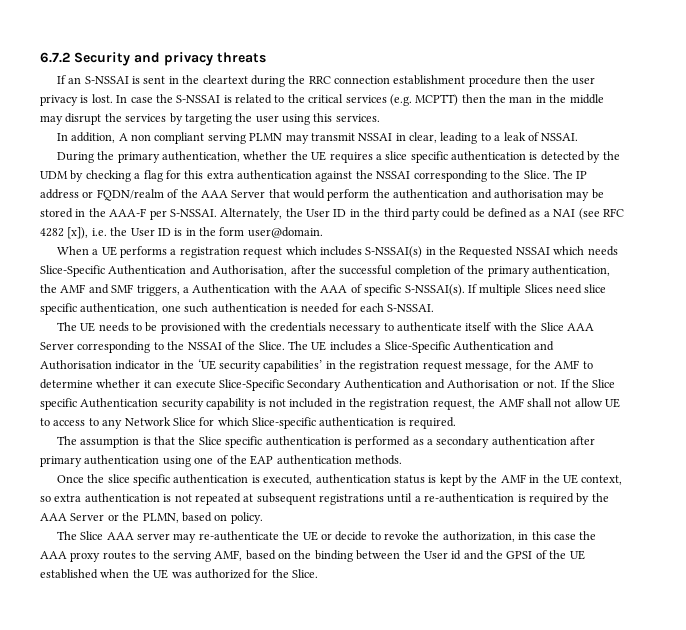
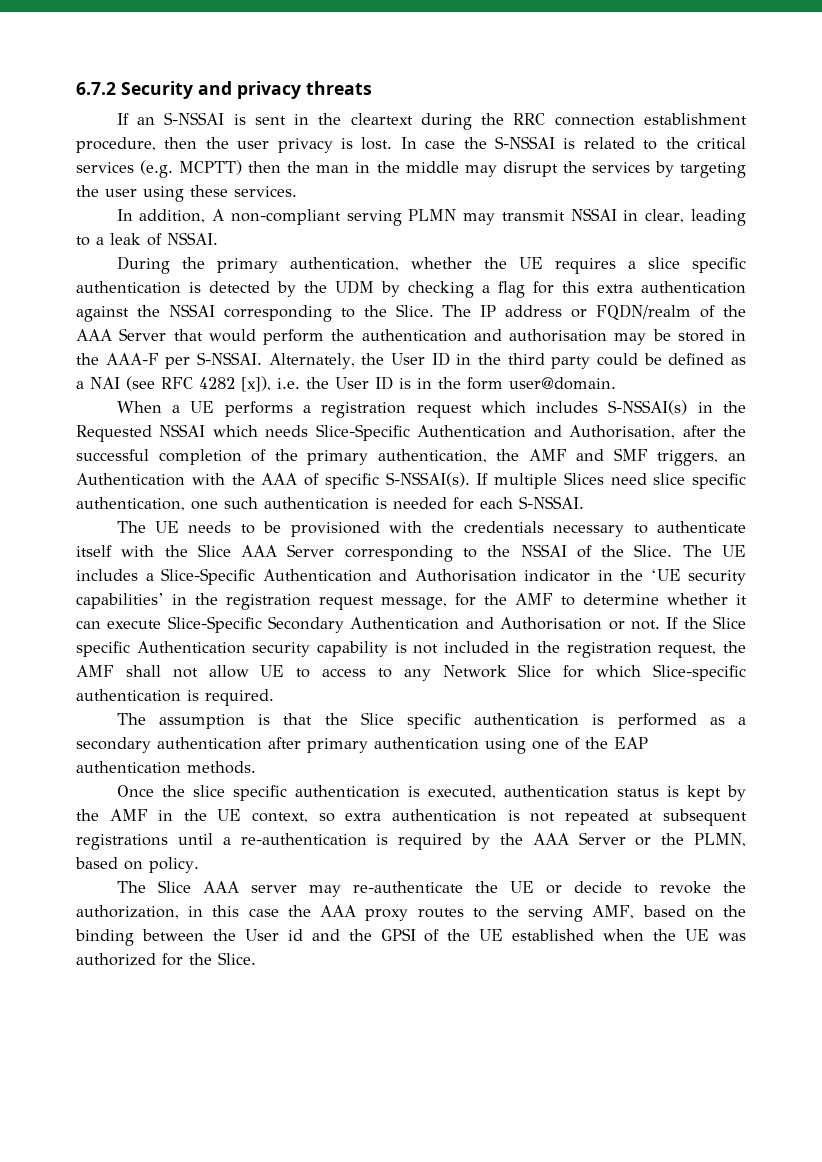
[468,75,521,87] procedure -> [76,137,156,153] procedure,
[313,113,333,122] this -> [190,185,228,197] these
[130,132,205,144] non compliant -> [230,209,341,225] non-compliant
[182,287,189,293] a -> [727,453,746,461] an

